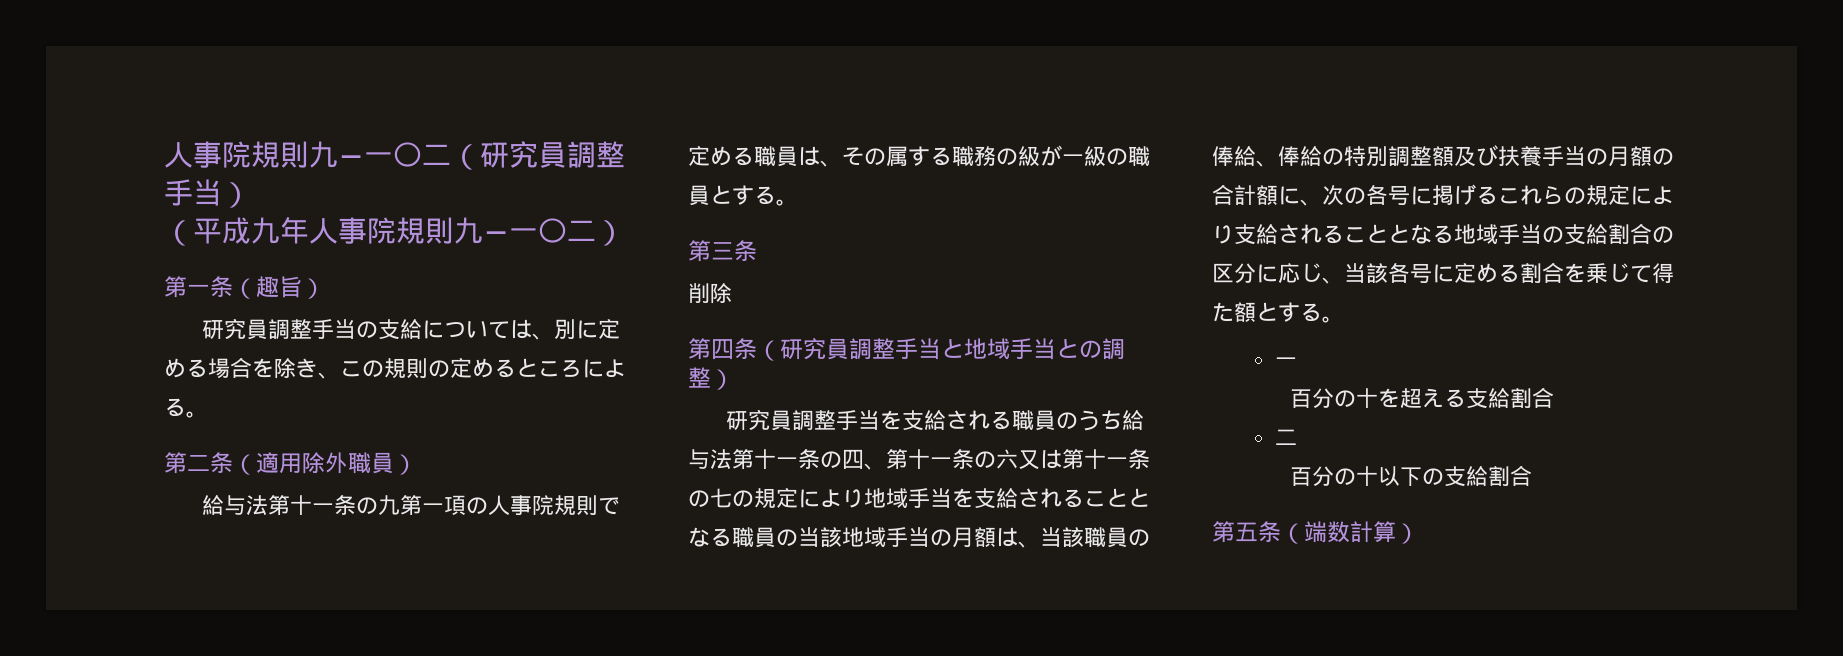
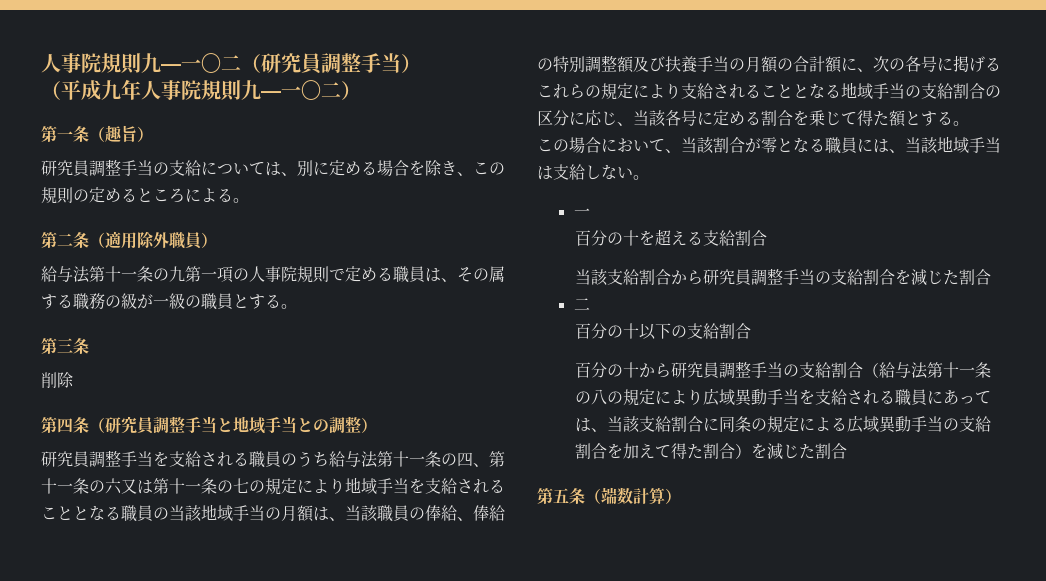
(1344, 319) none -> [537,136,1001,154] [537,164,649,180] // この場合において、当該割合が零となる職員には、当該地域手当は支給しない。
(1555, 397) none -> [575,268,992,286] // 当該支給割合から研究員調整手当の支給割合を減じた割合
(1533, 475) none -> [575,361,992,379] [575,389,992,406] [575,416,992,433] [575,443,848,460] // 百分の十から研究員調整手当の支給割合（給与法第十一条の八の規定により広域異動手当を支給される職員にあっては、当該支給割合に同条の規定による広域異動手当の支給割合を加えて得た割合）を減じた割合

